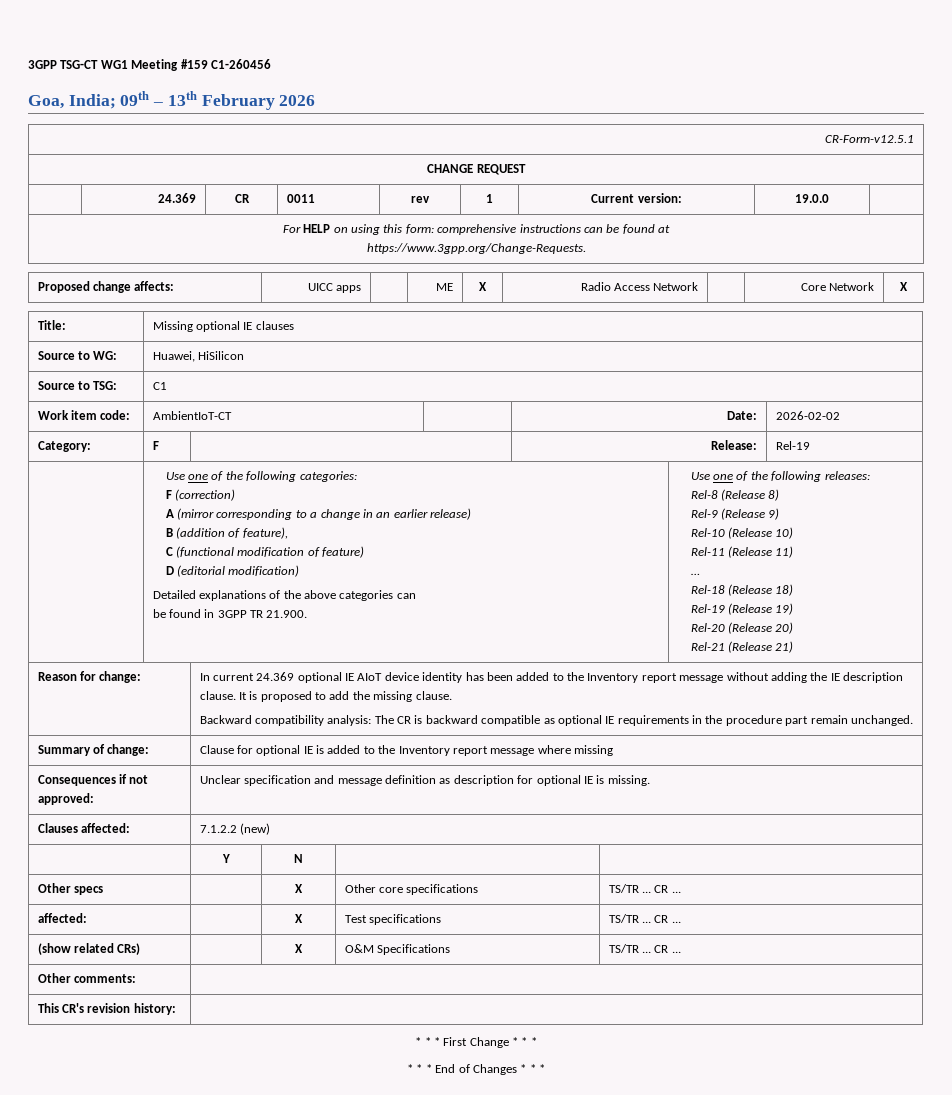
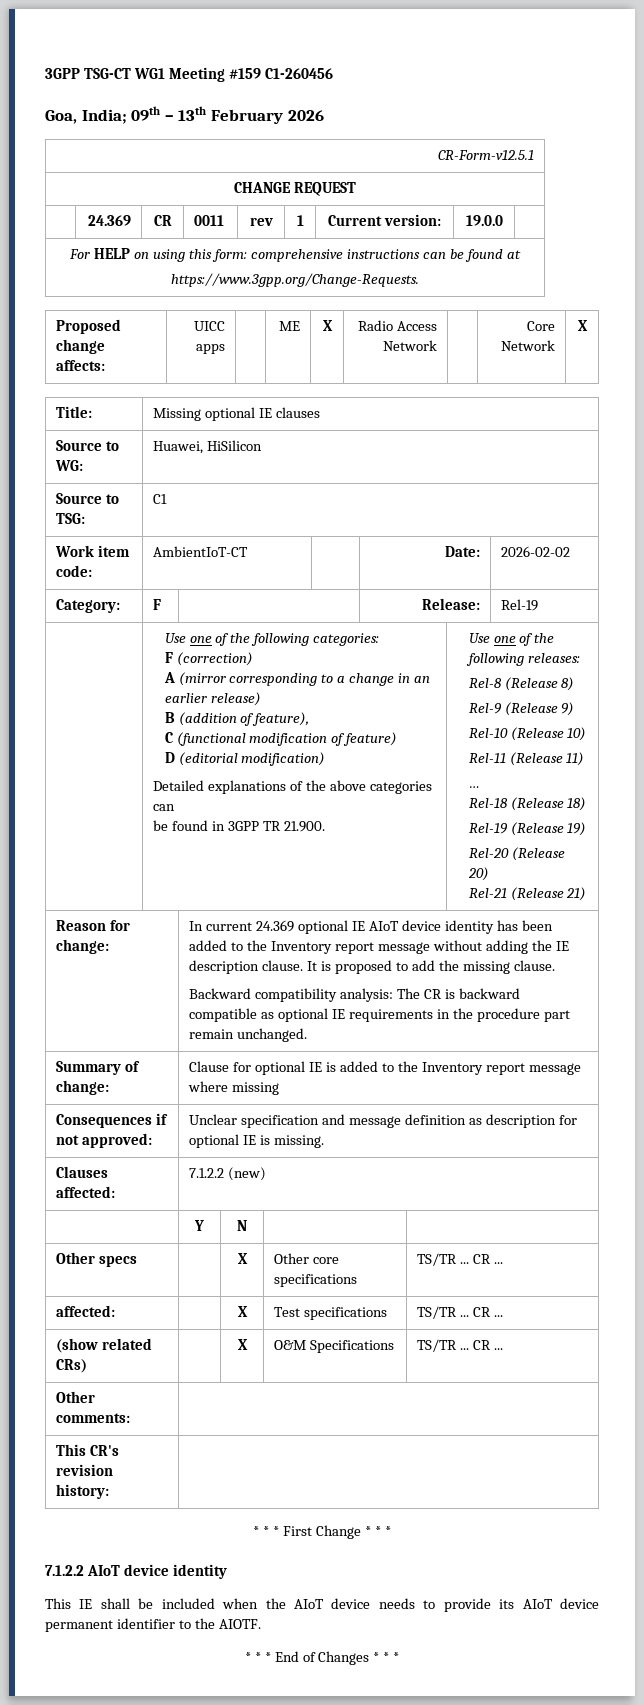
(537, 1041) none -> [45,1564,227,1579] [45,1598,600,1612] [45,1618,261,1632] // 7.1.2.2 AIoT device identity // This IE shall be included when the AIoT device needs to provide its AIoT device permanent identifier to the AIOTF.

